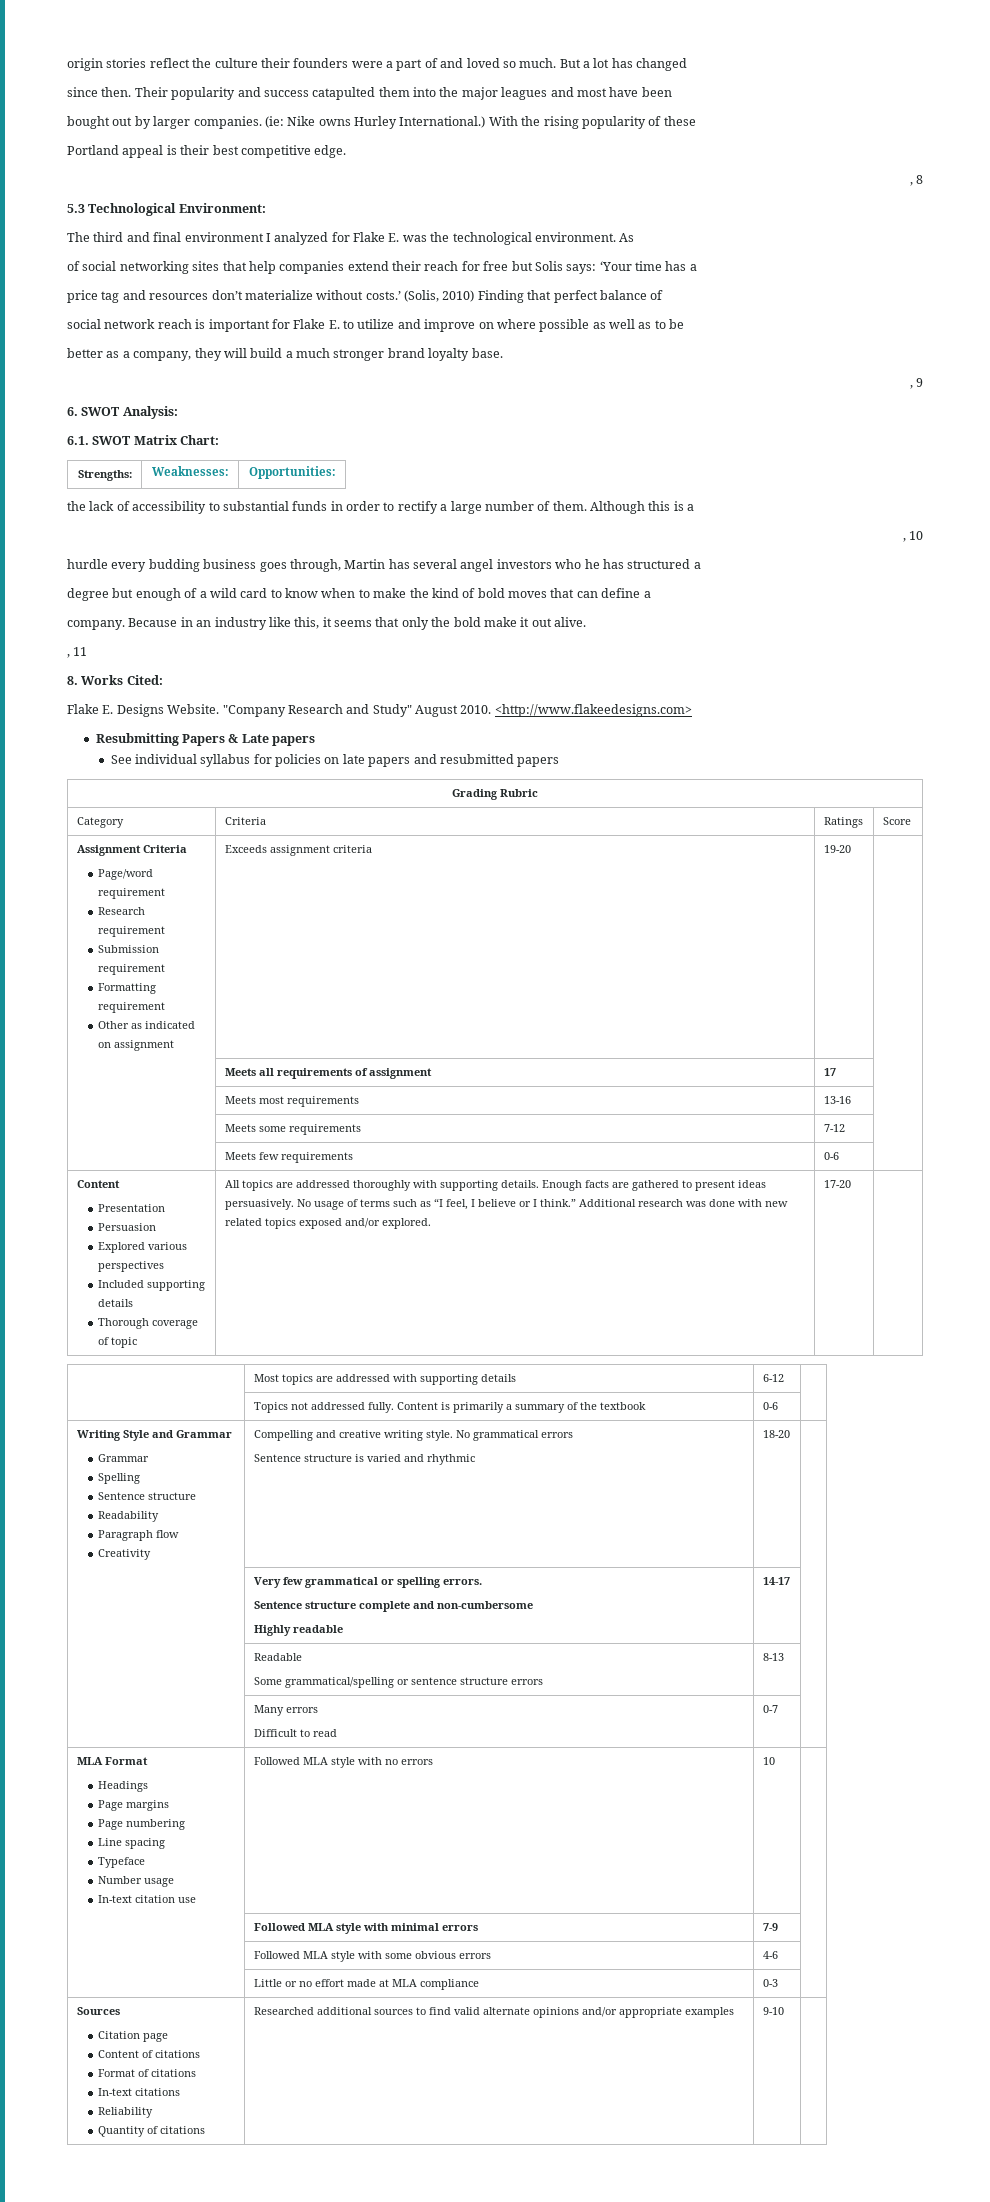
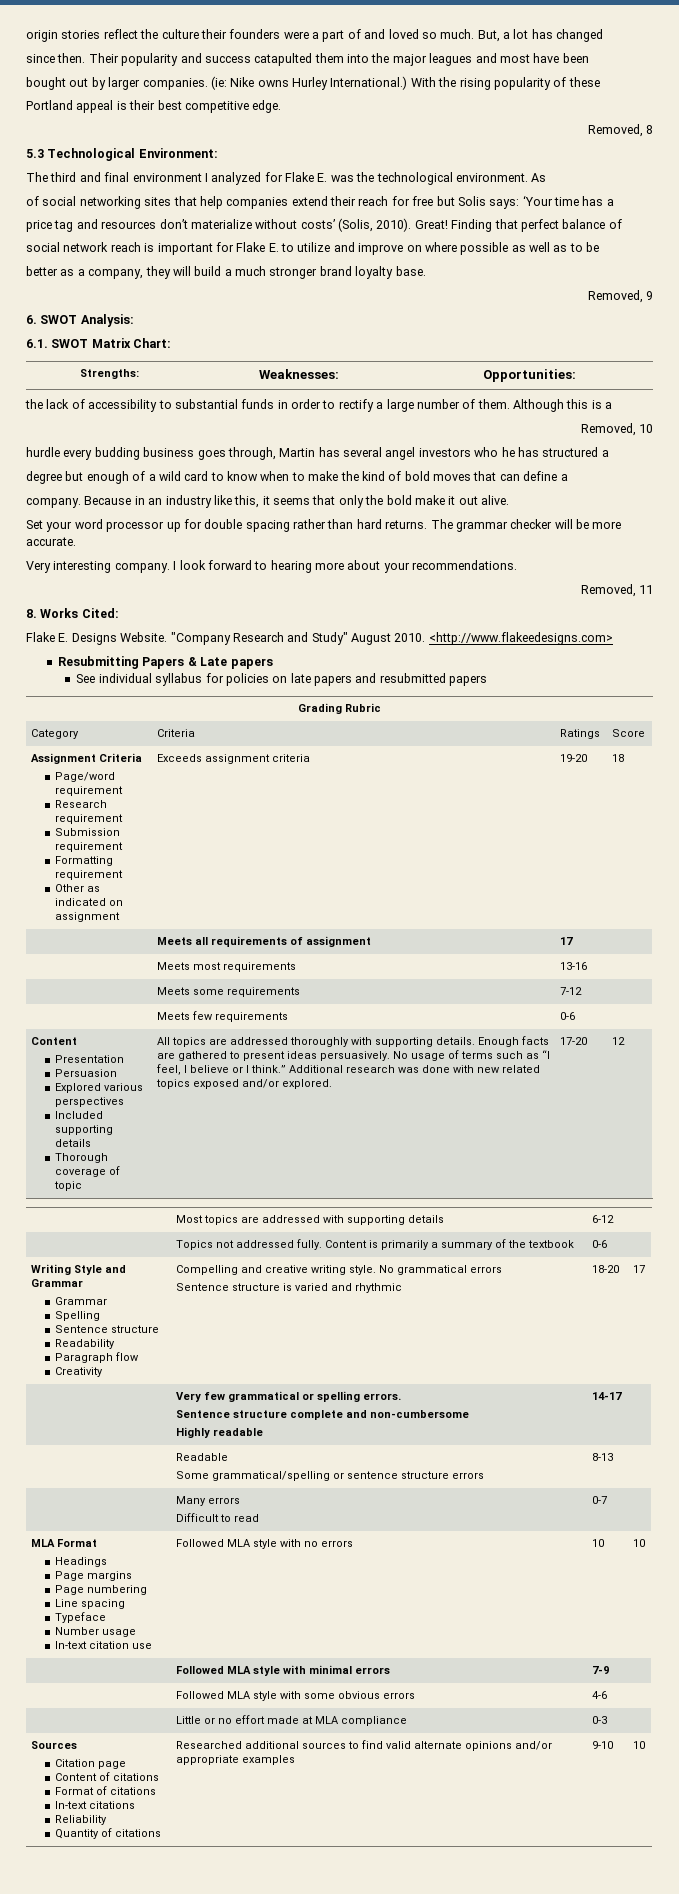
[559,59,581,68] But -> [477,30,500,42] But,
[909,182,913,186] , -> [587,124,643,137] Removed,
[365,290,475,302] costs.’ (Solis, 2010) -> [300,218,448,232] costs’ (Solis, 2010). Great!
[909,385,913,389] , -> [587,290,643,303] Removed,
[902,538,906,542] , -> [580,423,636,436] Removed,
[67,654,70,658] , -> [26,519,622,532] [26,537,76,546] [26,560,518,573] [580,584,636,597] Set your word processor up for double spacing rather than hard returns. The grammar checker will be more accurate. // Very interesting company. I look forward to hearing more about your recommendations. // Removed,
(851, 849) none -> [612,754,625,762] 18
(851, 1184) none -> [612,1037,626,1045] 12
(790, 1434) none -> [633,1265,646,1273] 17
(775, 1761) none -> [633,1539,646,1547] 10
(784, 2011) none -> [633,1741,646,1749] 10

